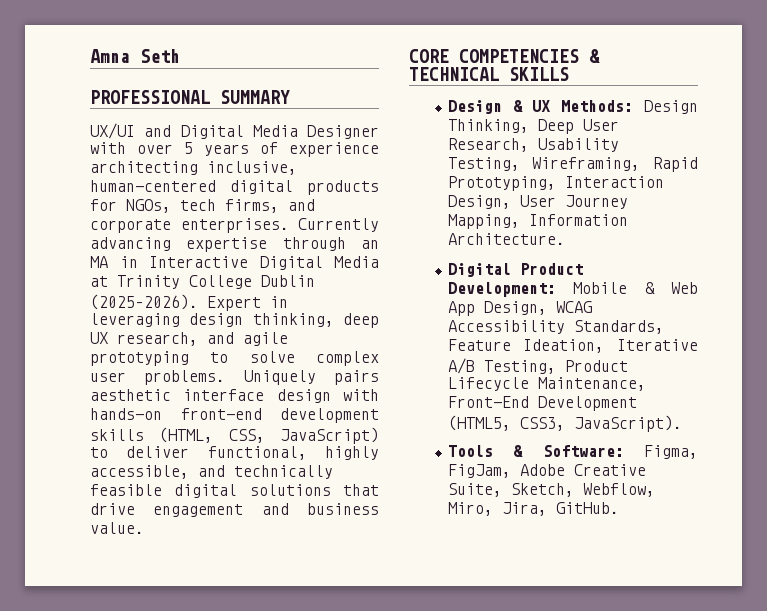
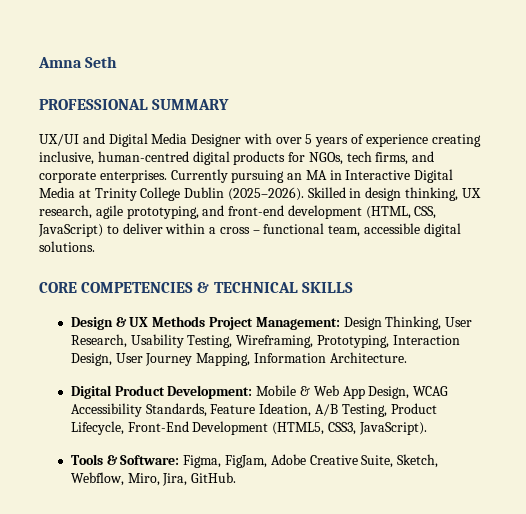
[90,161,297,175] [90,180,216,192] architecting inclusive, human-centered -> [431,134,481,147] [39,151,189,165] creating inclusive, human-centred
[90,237,346,252] advancing expertise through -> [231,170,285,183] pursuing
[207,296,288,311] [90,313,180,327] Expert in leveraging -> [307,187,362,198] Skilled in
[343,313,379,328] deep -> (459, 194) none
[207,332,288,346] [90,351,379,366] [90,370,379,385] [90,389,379,403] [90,408,162,420] and agile prototyping to solve complex user problems. Uniquely pairs aesthetic interface design with hands-on -> [95,205,225,219] agile prototyping, and
[90,429,144,441] skills -> (362, 212) none
[207,446,379,460] [90,465,333,479] [90,484,379,498] [90,503,379,517] [90,522,144,534] functional, highly accessible, and technically feasible digital solutions that drive engagement and business value. -> [165,223,461,237] [39,241,95,252] within a cross – functional team, accessible digital solutions.
[561,100,634,112] Methods: -> [152,316,340,330] Methods Project Management:
[537,119,574,134] Deep -> (442, 323) none
[653,157,698,172] Rapid -> (314, 341) none
[617,339,698,351] Iterative -> (312, 410) none
[447,377,646,391] Lifecycle Maintenance, -> [70,421,124,435] Lifecycle,

